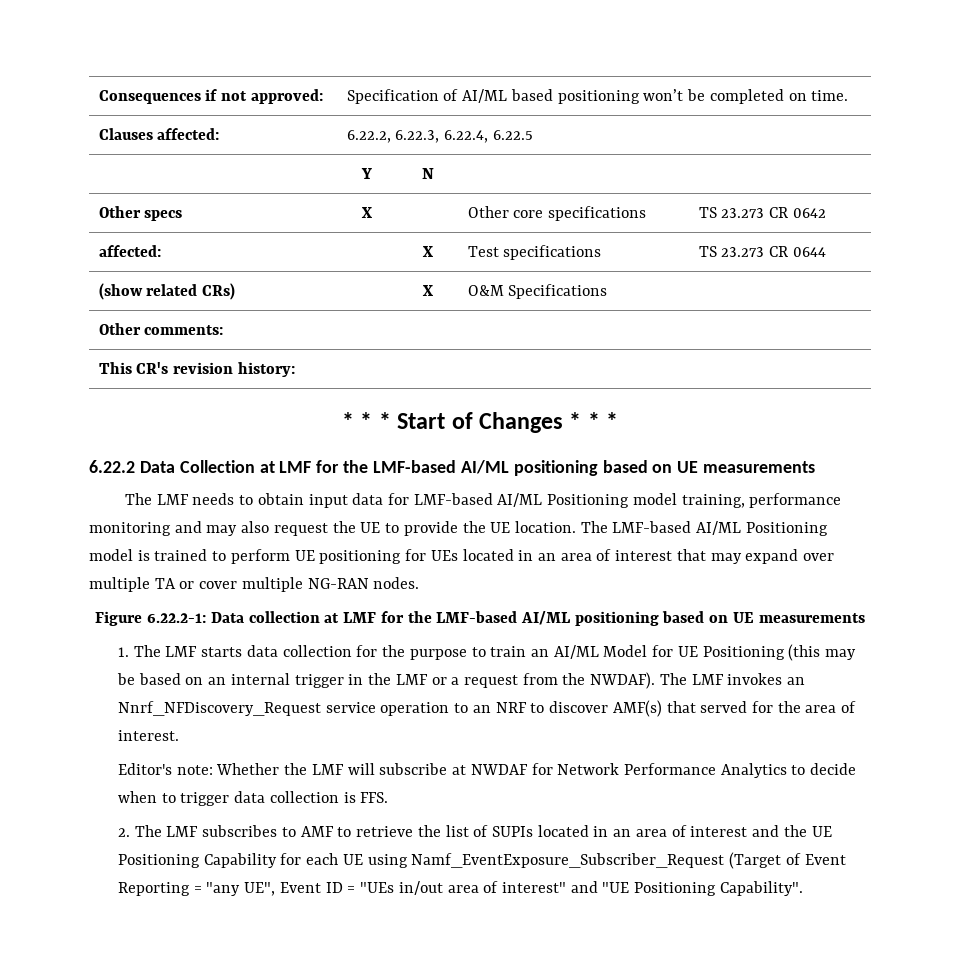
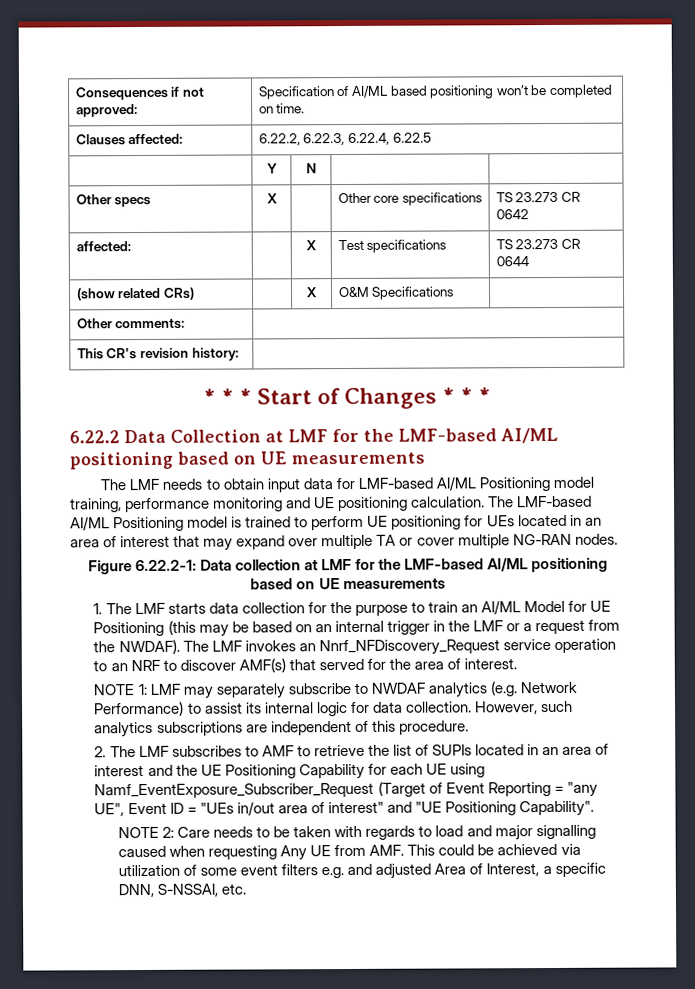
[206,521,576,536] may also request the UE to provide the UE location. -> [314,496,486,512] UE positioning calculation.
[118,763,857,778] [118,791,389,806] Editor's note: Whether the LMF will subscribe at NWDAF for Network Performance Analytics to decide when to trigger data collection is FFS. -> [93,681,577,699] [94,700,573,717] [94,720,469,738] NOTE 1: LMF may separately subscribe to NWDAF analytics (e.g. Network Performance) to assist its internal logic for data collection. However, such analytics subscriptions are independent of this procedure.
(803, 888) none -> [117,824,596,841] [117,843,581,861] [117,862,606,879] [117,883,247,898] // NOTE 2: Care needs to be taken with regards to load and major signalling caused when requesting Any UE from AMF. This could be achieved via utilization of some event filters e.g. and adjusted Area of Interest, a specific DNN, S-NSSAI, etc.

